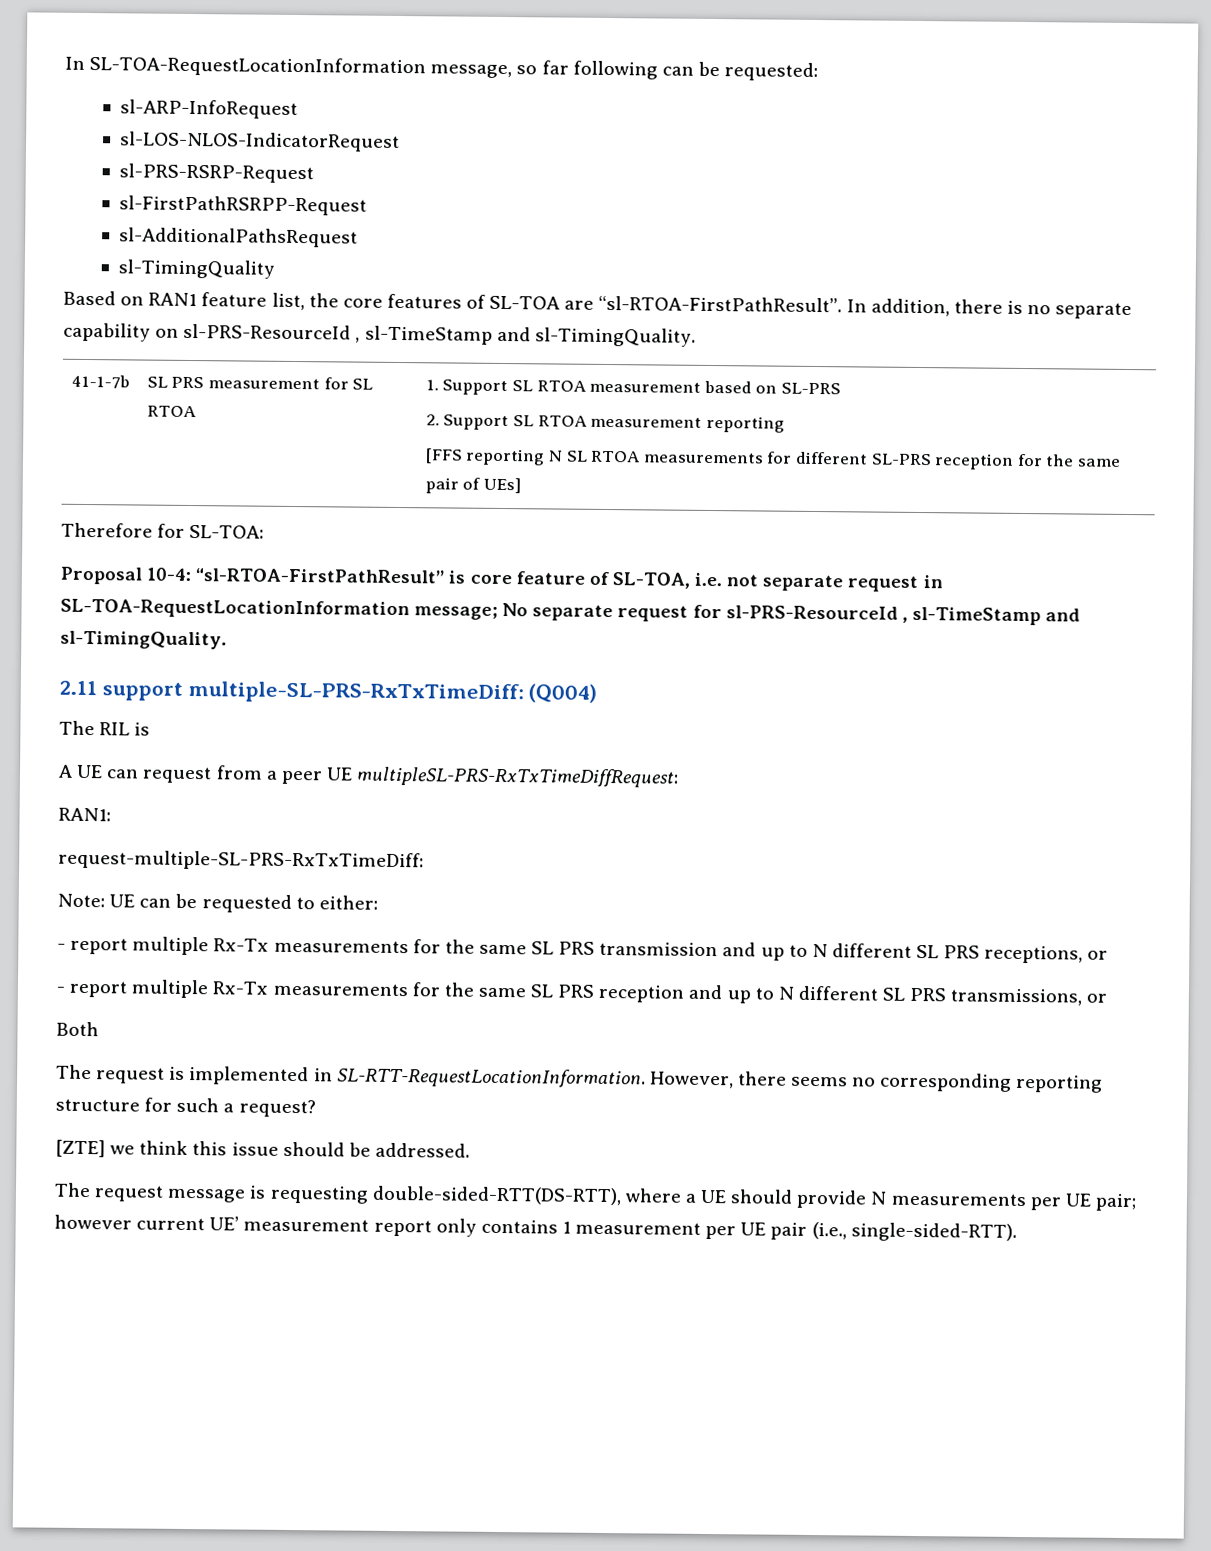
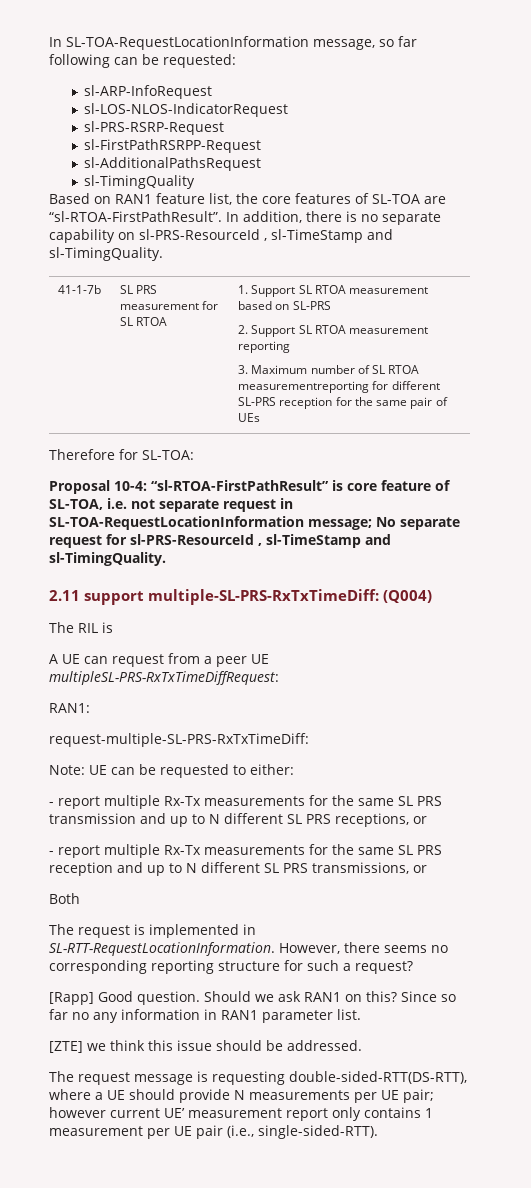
[424,448,764,466] [FFS reporting N SL RTOA measurements -> [238,365,420,374] [238,381,370,393] 3. Maximum number of SL RTOA measurementreporting
[483,477,522,494] UEs] -> [238,413,261,422] UEs
(316, 1108) none -> [49,991,456,1005] [49,1009,361,1023] // [Rapp] Good question. Should we ask RAN1 on this? Since so far no any information in RAN1 parameter list.

